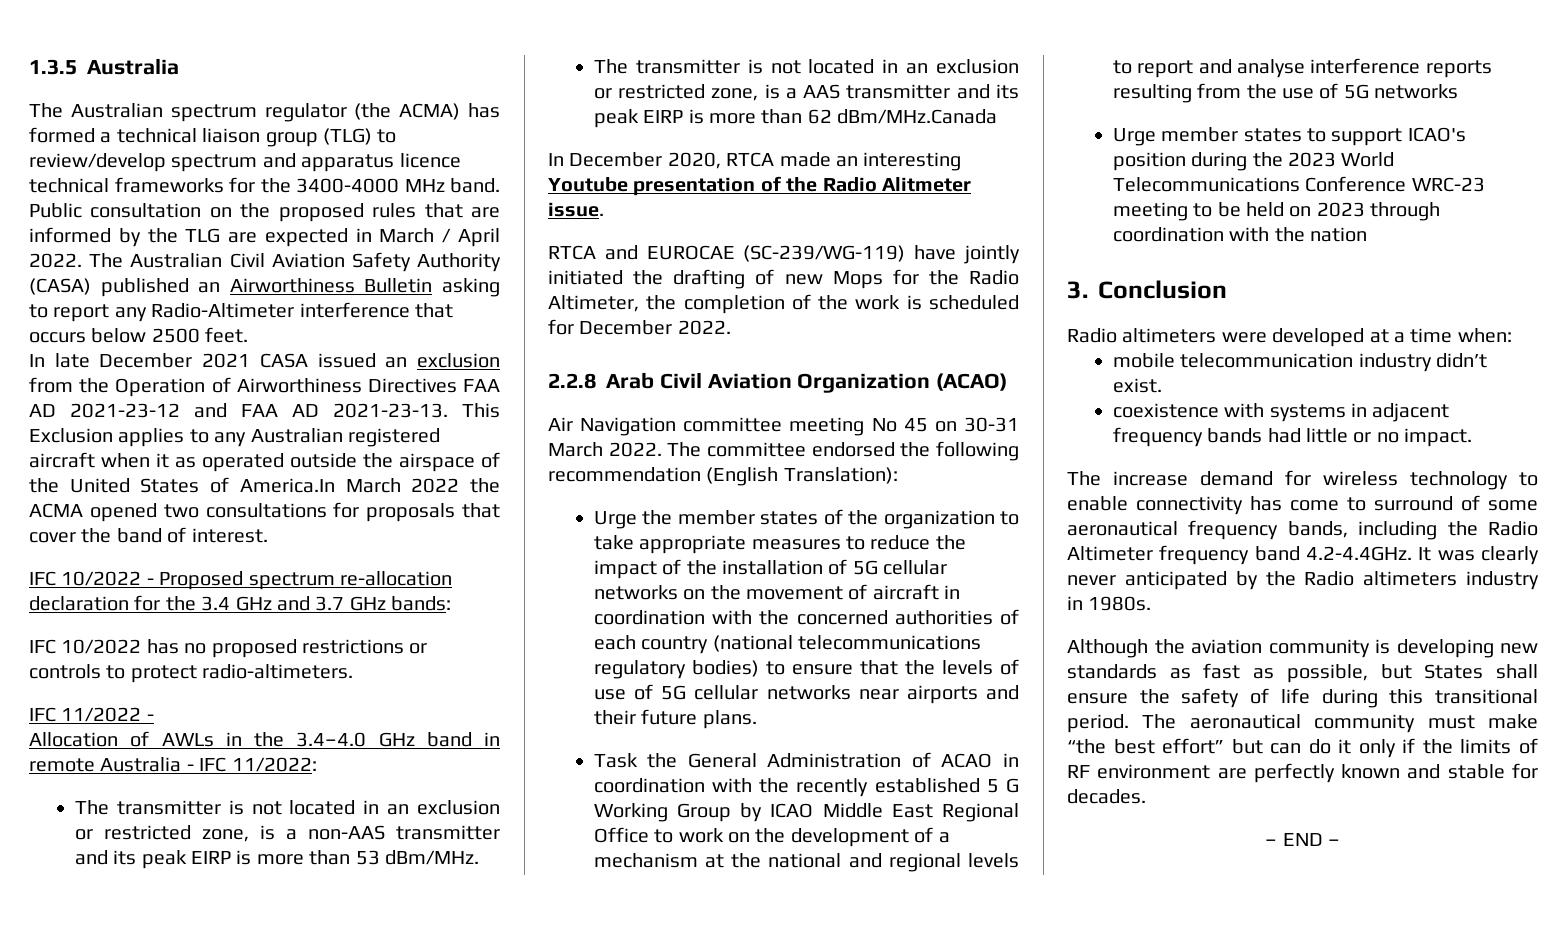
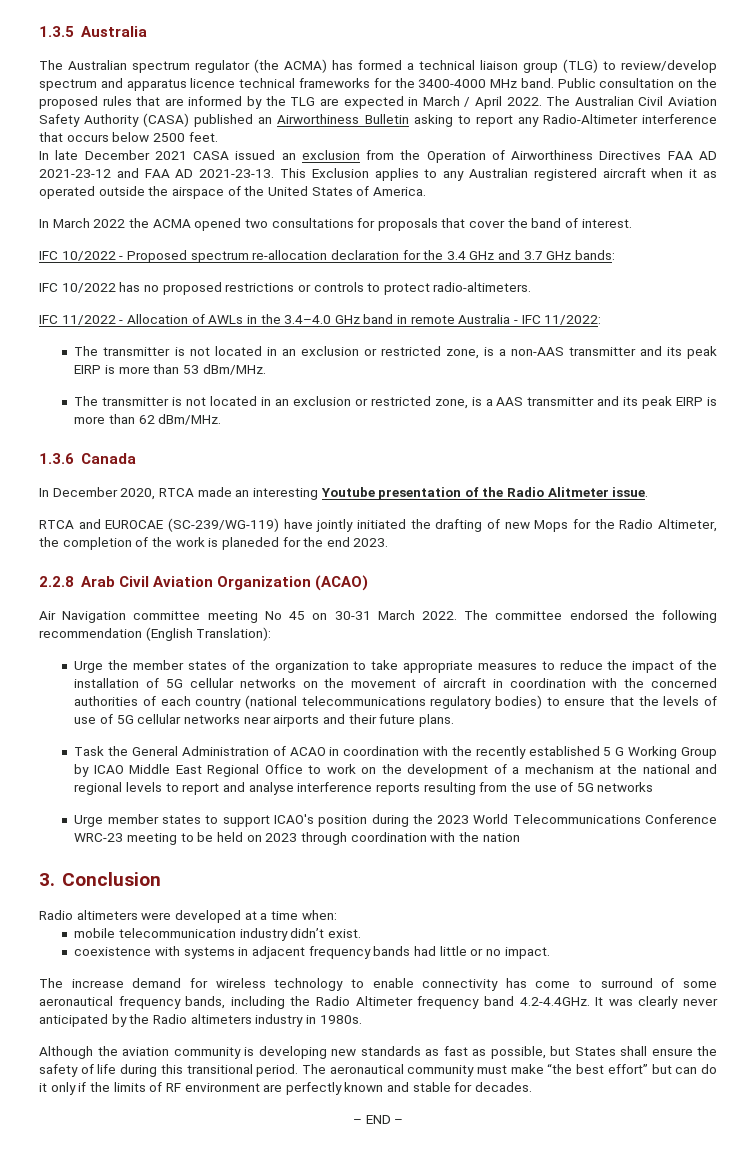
[239,478,335,493] America.In -> [372,187,426,196] [39,219,49,228] America. // In
(154, 717) // -> (124, 322) none
[837,109,998,124] dBm/MHz.Canada -> [158,414,222,425] [39,453,136,464] dBm/MHz. // 1.3.6 Canada
[929,295,1019,310] [548,319,731,335] scheduled for December 2022. -> [221,537,389,550] planeded for the end 2023.

